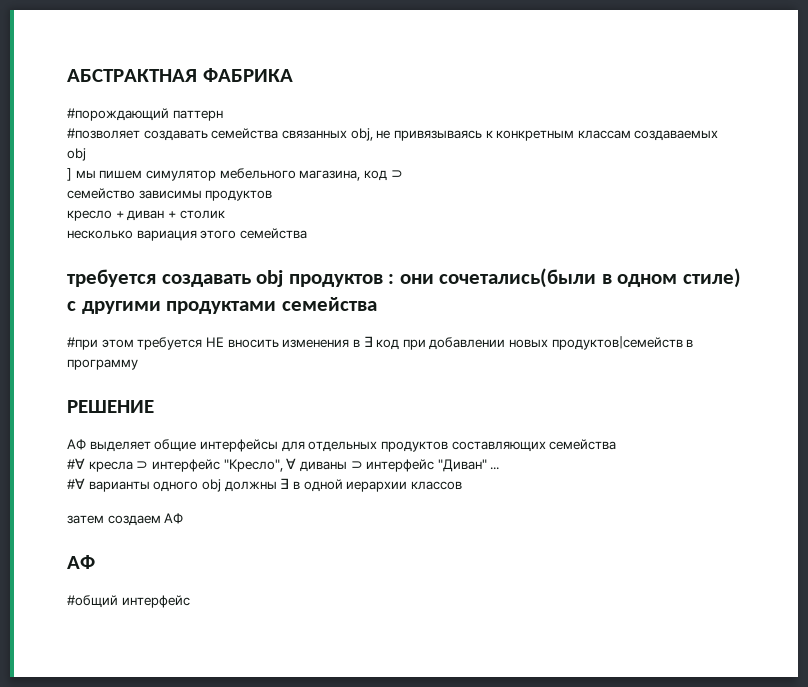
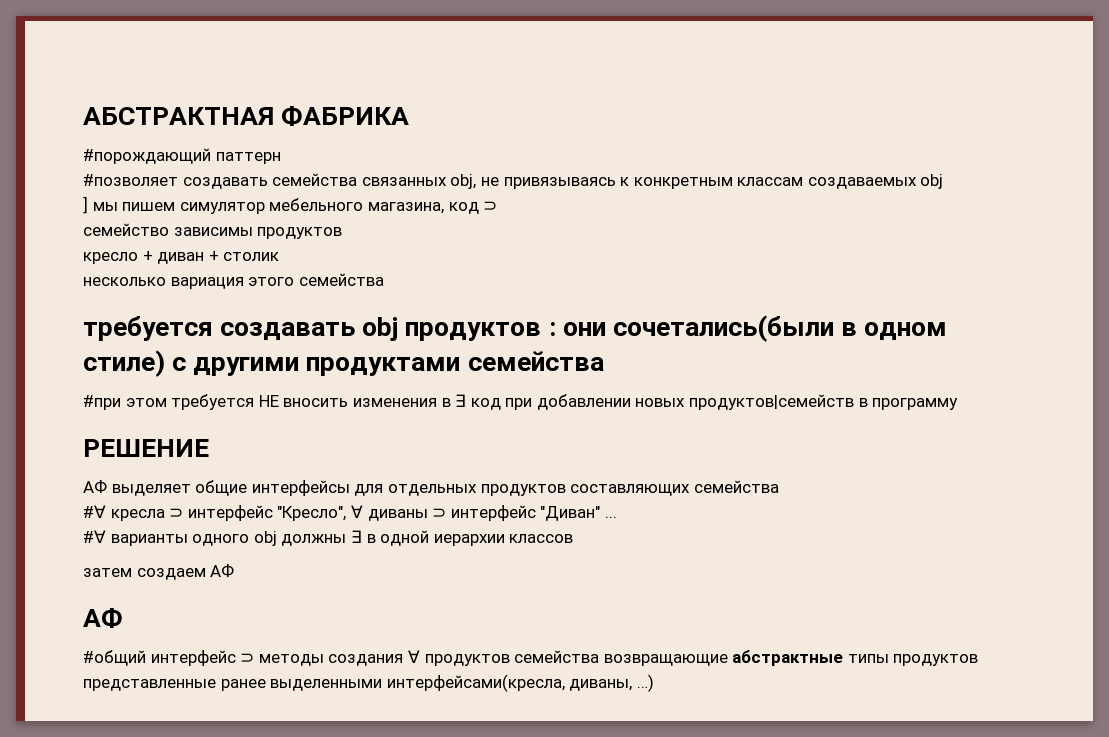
(190, 601) none -> [240,650,979,666] [83,674,654,692] ⊃ методы создания ∀ продуктов семейства возвращающие абстрактные типы продуктов представленные ранее выделенными интерфейсами(кресла, диваны, …)

